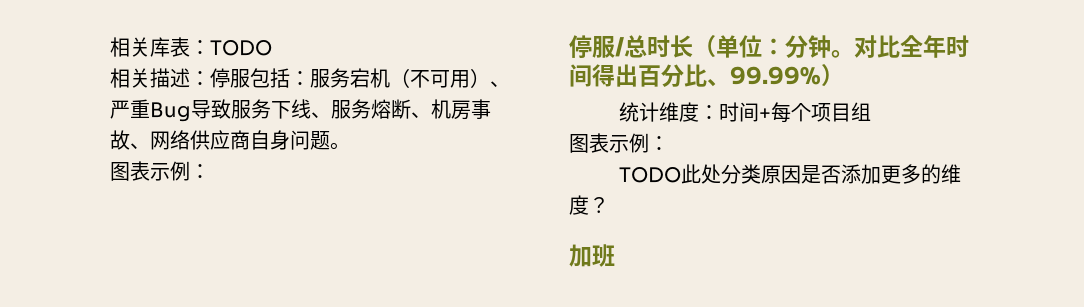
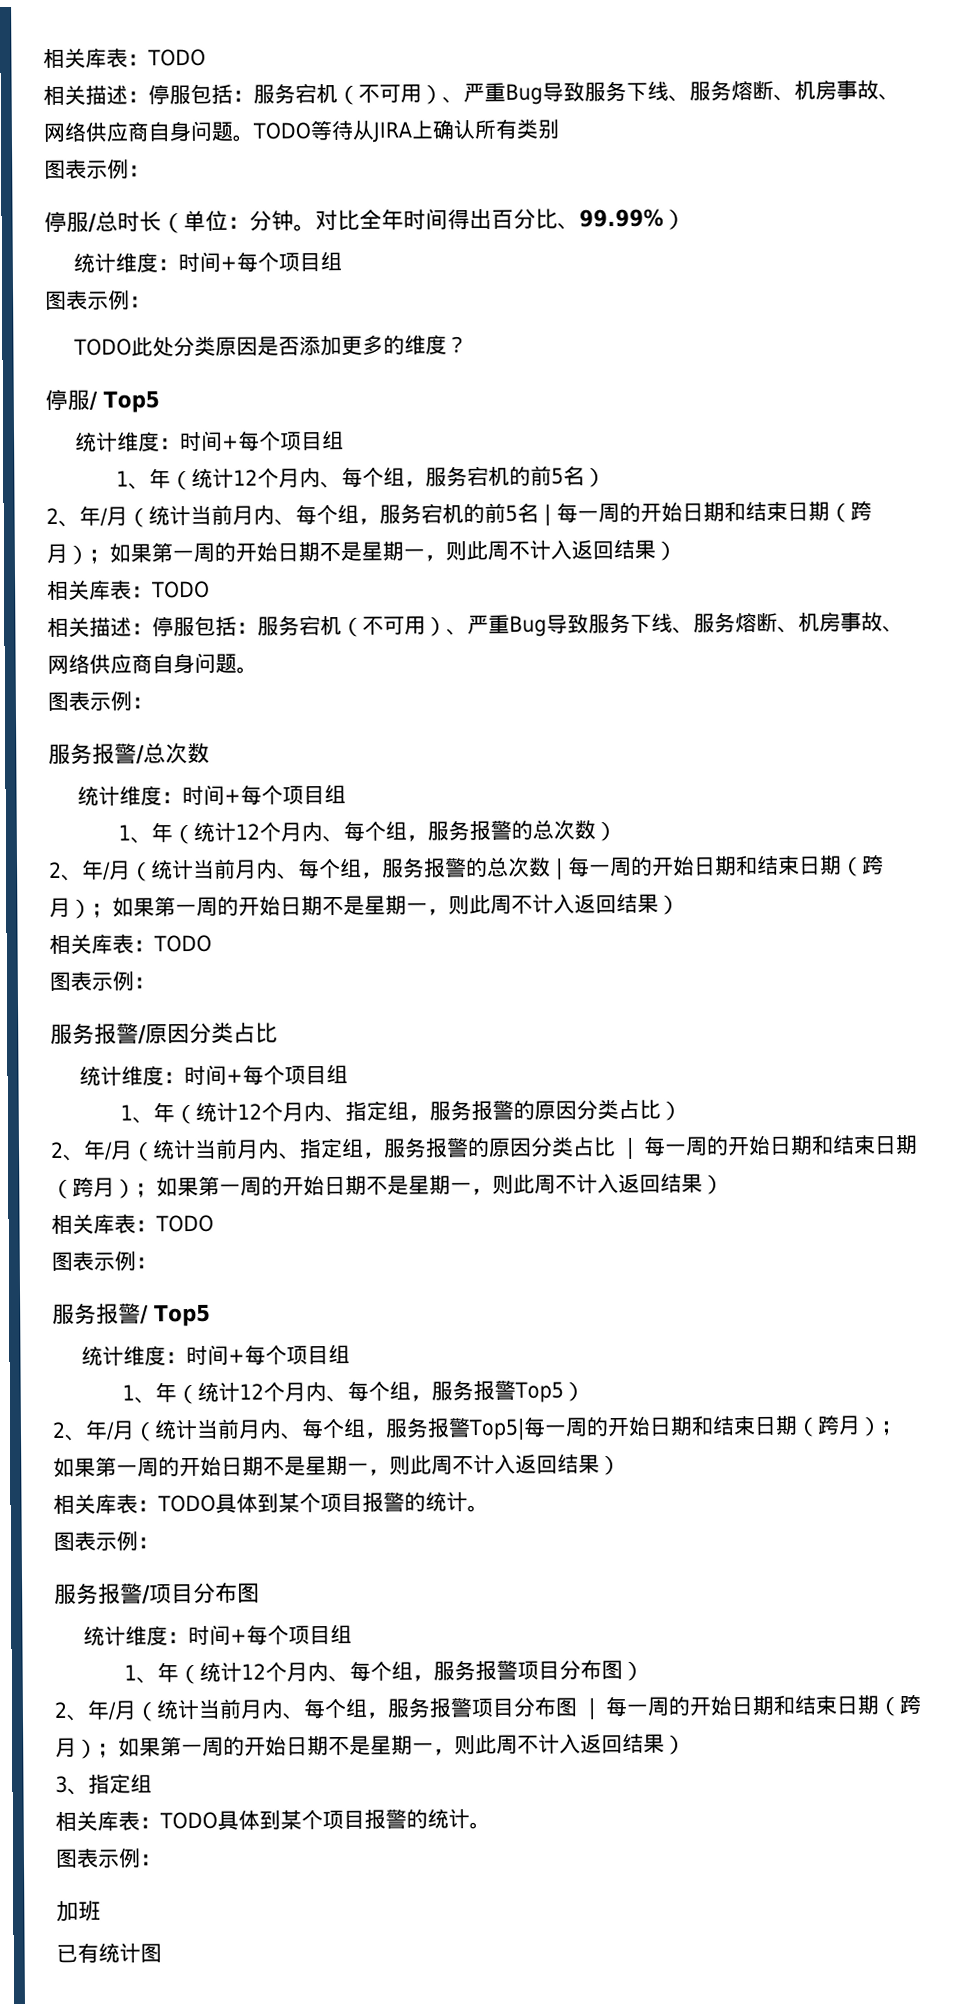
(350, 146) none -> [252,118,559,143] TODO等待从JIRA上确认所有类别
(609, 205) none -> [45,389,160,413] [74,430,344,453] [115,465,606,491] [46,500,872,528] [46,539,677,565] [47,579,210,601] [47,612,904,638] [47,652,258,675] [47,691,153,712] [48,742,210,765] [76,784,346,807] [117,819,617,845] [49,854,884,882] [49,893,680,919] [49,933,212,955] [49,971,155,992] [50,1022,278,1045] [78,1064,348,1087] [119,1099,682,1125] [50,1134,918,1162] [51,1173,724,1200] [51,1213,214,1235] [51,1251,157,1272] [52,1303,211,1327] [80,1344,350,1367] [121,1379,585,1405] [52,1414,903,1442] [53,1454,621,1478] [53,1491,489,1515] [53,1531,159,1552] [54,1582,260,1605] [82,1624,352,1647] [123,1659,644,1685] [54,1693,921,1722] [55,1733,686,1759] [55,1773,152,1795] [55,1808,491,1831] [55,1848,162,1869] // 停服/ Top5 // 统计维度：时间+每个项目组 // 1、年（统计12个月内、每个组，服务宕机的前5名） // 2、年/月（统计当前月内、每个组，服务宕机的前5名 | 每一周的开始日期和结束日期（跨月）；如果第一周的开始日期不是星期一，则此周不计入返回结果） // 相关库表：TODO // 相关描述：停服包括：服务宕机（不可用）、严重Bug导致服务下线、服务熔断、机房事故、网络供应商自身问题。 // 图表示例： // 服务报警/总次数 // 统计维度：时间+每个项目组 // 1、年（统计12个月内、每个组，服务报警的总次数） // 2、年/月（统计当前月内、每个组，服务报警的总次数 | 每一周的开始日期和结束日期（跨月）；如果第一周的开始日期不是星期一，则此周不计入返回结果） // 相关库表：TODO // 图表示例： // 服务报警/原因分类占比 // 统计维度：时间+每个项目组 // 1、年（统计12个月内、指定组，服务报警的原因分类占比） // 2、年/月（统计当前月内、指定组，服务报警的原因分类占比 | 每一周的开始日期和结束日期（跨月）；如果第一周的开始日期不是星期一，则此周不计入返回结果） // 相关库表：TODO // 图表示例： // 服务报警/ Top5 // 统计维度：时间+每个项目组 // 1、年（统计12个月内、每个组，服务报警Top5） // 2、年/月（统计当前月内、每个组，服务报警Top5|每一周的开始日期和结束日期（跨月）；如果第一周的开始日期不是星期一，则此周不计入返回结果） // 相关库表：TODO具体到某个项目报警的统计。 // 图表示例： // 服务报警/项目分布图 // 统计维度：时间+每个项目组 // 1、年（统计12个月内、每个组，服务报警项目分布图） // 2、年/月（统计当前月内、每个组，服务报警项目分布图 | 每一周的开始日期和结束日期（跨月）；如果第一周的开始日期不是星期一，则此周不计入返回结果） // 3、指定组 // 相关库表：TODO具体到某个项目报警的统计。 // 图表示例：
(615, 255) none -> [56,1942,162,1964] // 已有统计图

